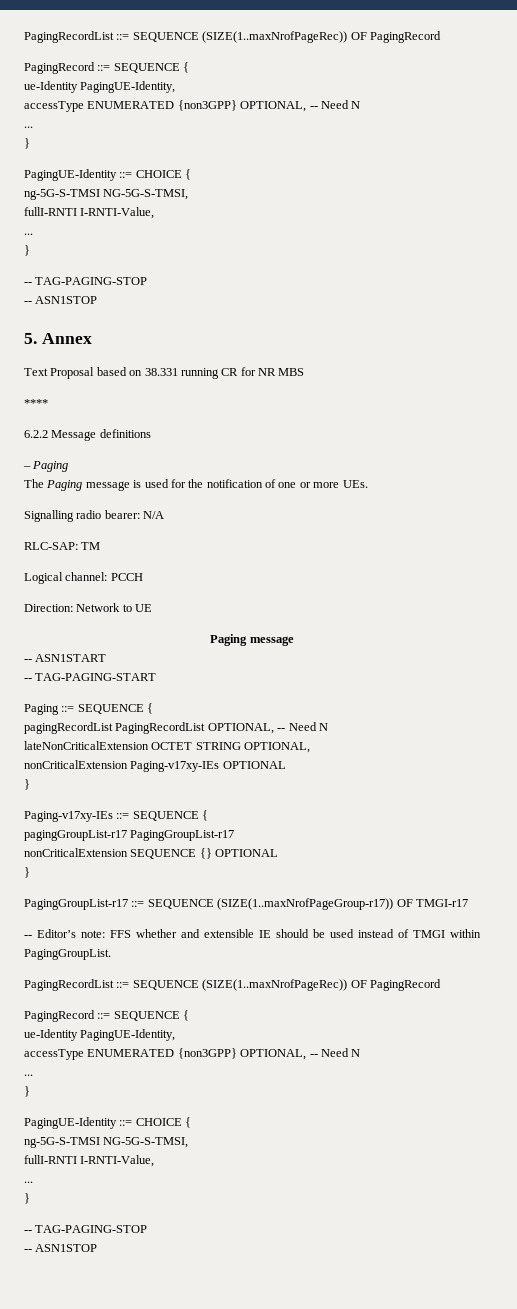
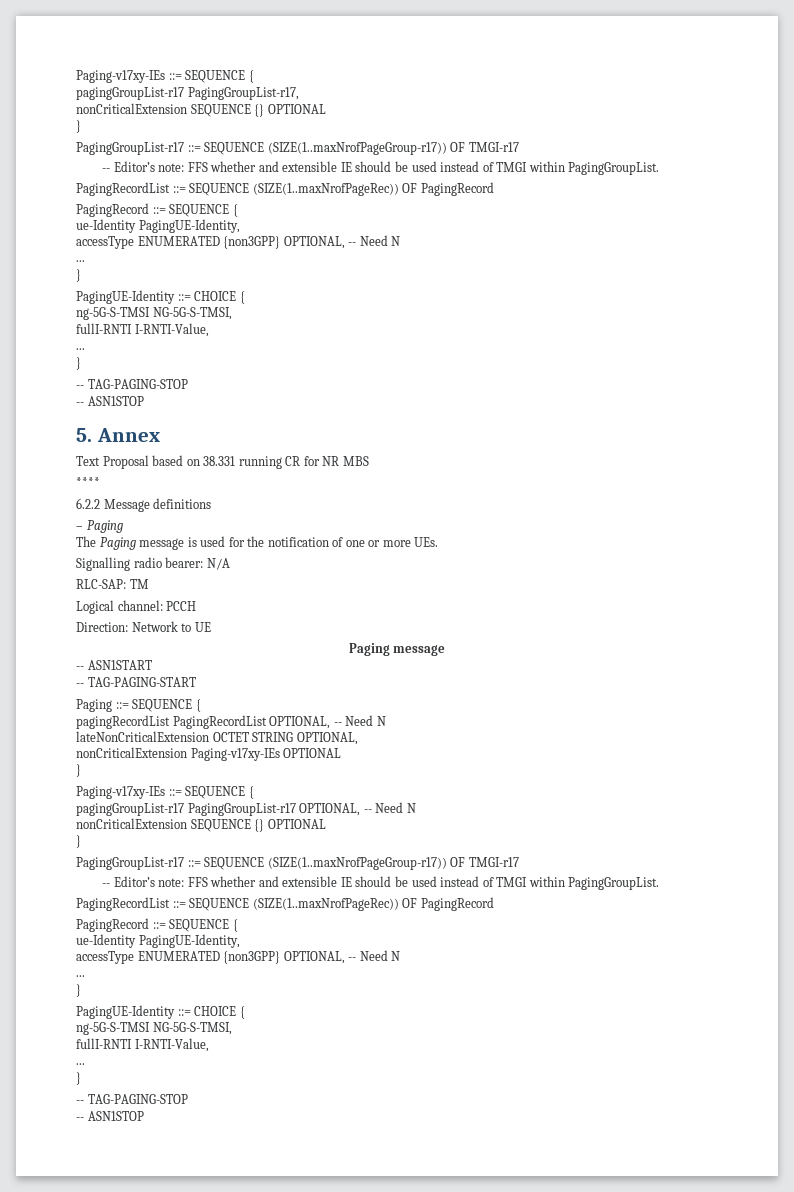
(24, 37) none -> [76,70,254,83] [76,87,299,100] [76,103,326,117] [76,120,81,133] [76,142,519,155] [102,161,660,175] Paging-v17xy-IEs ::= SEQUENCE { // pagingGroupList-r17 PagingGroupList-r17, // nonCriticalExtension SEQUENCE {} OPTIONAL // } // PagingGroupList-r17 ::= SEQUENCE (SIZE(1..maxNrofPageGroup-r17)) OF TMGI-r17 // -- Editor’s note: FFS whether and extensible IE should be used instead of TMGI within PagingGroupList. //
(235, 835) none -> [299,802,416,816] OPTIONAL, -- Need N

